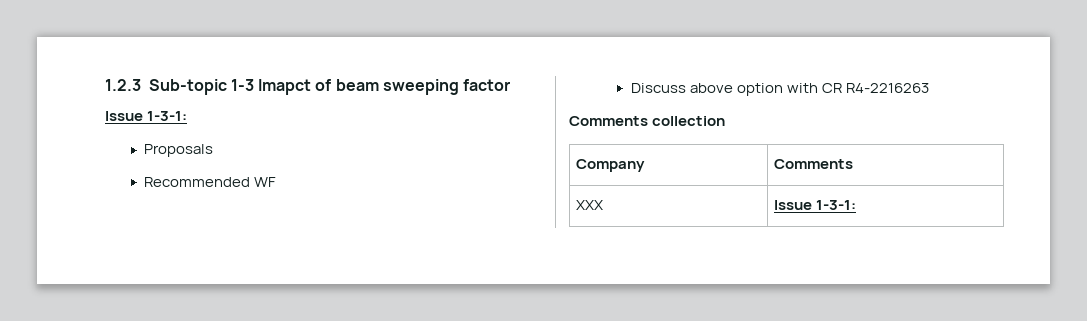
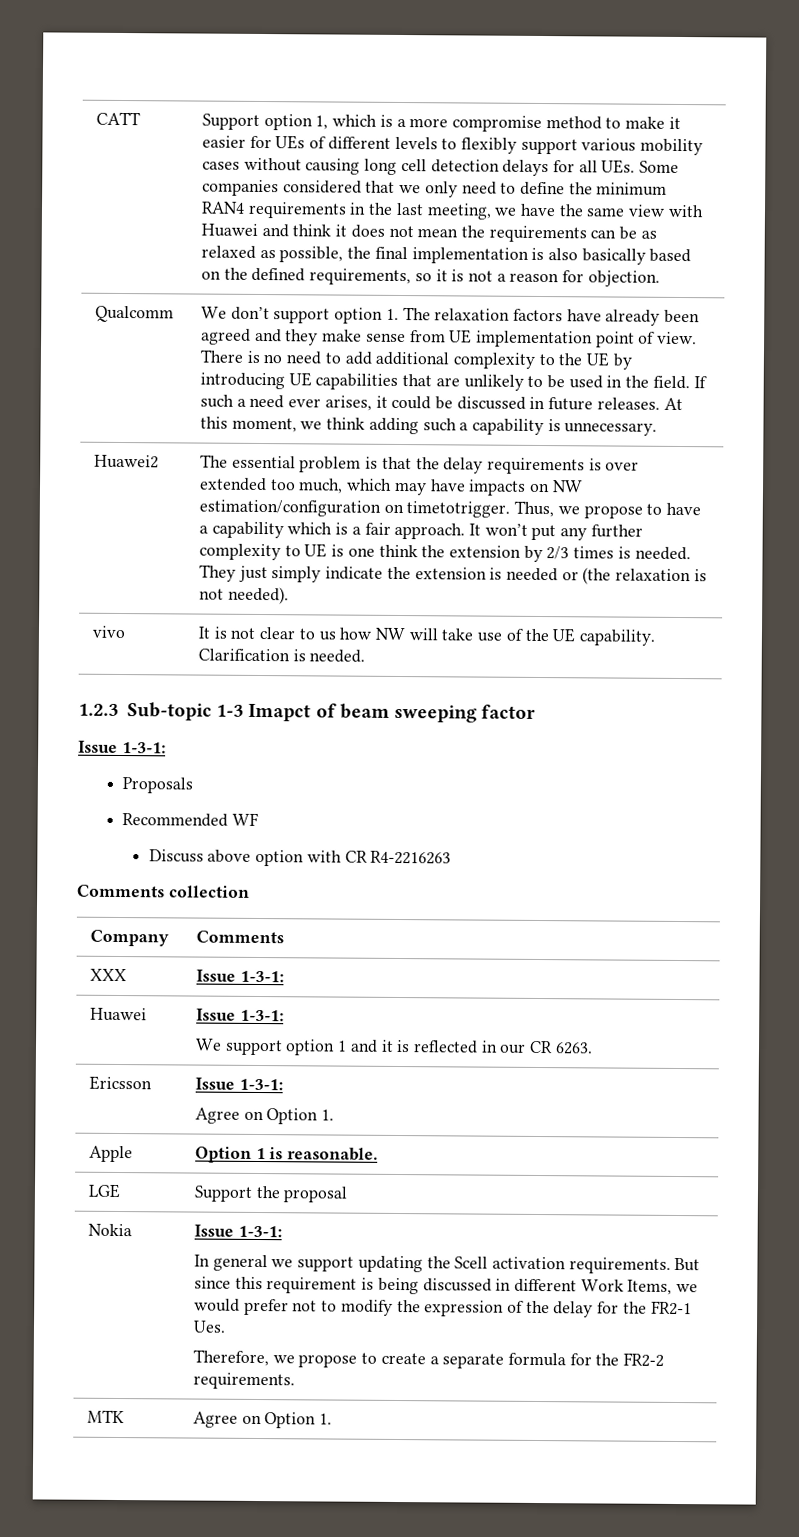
(105, 85) none -> [95,111,141,126] [201,113,681,133] [201,135,704,156] [201,157,680,177] [201,179,668,198] [200,201,704,220] [200,223,657,243] [200,245,692,265] [200,267,660,287] [94,305,174,323] [200,306,701,326] [200,328,698,348] [199,349,632,370] [199,372,707,391] [199,394,683,411] [199,416,658,436] [93,454,159,469] [199,454,640,475] [198,477,583,496] [198,499,701,519] [198,521,643,541] [198,543,691,563] [198,564,707,585] [198,586,289,605] [91,625,126,639] [197,626,656,646] [197,648,366,663] CATT | Support option 1, which is a more compromise method to make it easier for UEs of different levels to flexibly support various mobility cases without causing long cell detection delays for all UEs. Some companies considered that we only need to define the minimum RAN4 requirements in the last meeting, we have the same view with Huawei and think it does not mean the requirements can be as relaxed as possible, the final implementation is also basically based on the defined requirements, so it is not a reason for objection. // Qualcomm | We don’t support option 1. The relaxation factors have already been agreed and they make sense from UE implementation point of view. There is no need to add additional complexity to the UE by introducing UE capabilities that are unlikely to be used in the field. If such a need ever arises, it could be discussed in future releases. At this moment, we think adding such a capability is unnecessary. // Huawei2 | The essential problem is that the delay requirements is over extended too much, which may have impacts on NW estimation/configuration on timetotrigger. Thus, we propose to have a capability which is a fair approach. It won’t put any further complexity to UE is one think the extension by 2/3 times is needed. They just simply indicate the extension is needed or (the relaxation is not needed). // vivo | It is not clear to us how NW will take use of the UE capability. Clarification is needed. //
(857, 205) none -> [89,1007,147,1022] [195,1008,284,1022] [194,1038,593,1056] [88,1075,152,1091] [194,1077,283,1091] [194,1107,335,1125] [88,1145,133,1163] [194,1146,379,1163] [87,1183,121,1199] [193,1185,349,1203] [87,1223,132,1237] [193,1224,282,1238] [193,1254,701,1274] [193,1276,699,1295] [193,1298,692,1318] [192,1320,226,1333] [192,1349,665,1369] [192,1372,295,1390] [86,1409,125,1424] [192,1411,333,1429] // Huawei | Issue 1-3-1: // We support option 1 and it is reflected in our CR 6263. // Ericsson | Issue 1-3-1: // Agree on Option 1. // Apple | Option 1 is reasonable. // LGE | Support the proposal // Nokia | Issue 1-3-1: // In general we support updating the Scell activation requirements. But since this requirement is being discussed in different Work Items, we would prefer not to modify the expression of the delay for the FR2-1 Ues. // Therefore, we propose to create a separate formula for the FR2-2 requirements. // MTK | Agree on Option 1.

